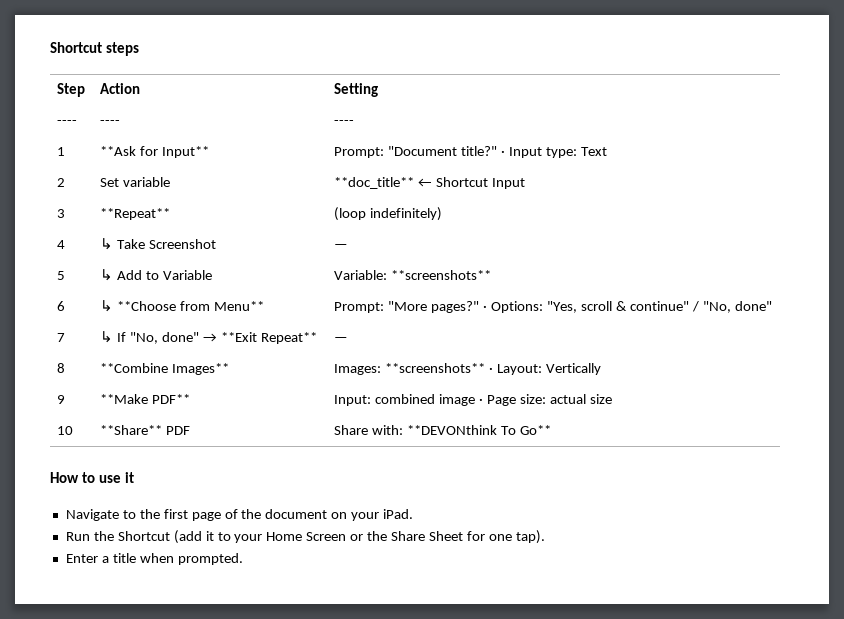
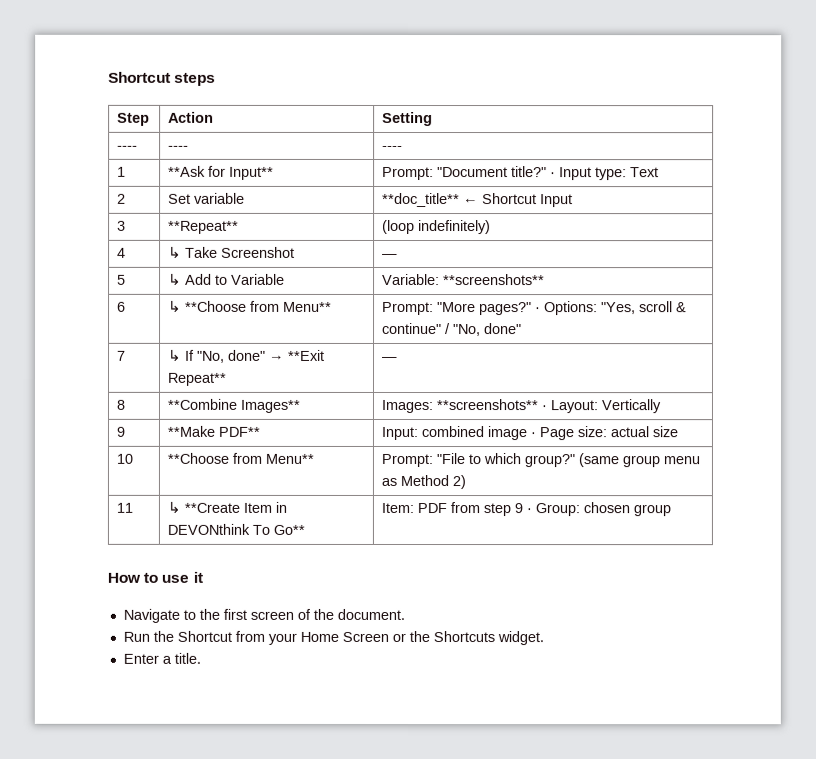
[100,425,191,435] [334,425,552,435] **Share** PDF | Share with: **DEVONthink To Go** -> [167,452,315,464] [381,453,701,468] [381,474,467,490] [116,502,134,513] [167,501,288,514] [167,523,306,535] [381,502,672,517] **Choose from Menu** | Prompt: "File to which group?" (same group menu as Method 2) // 11 | ↳ **Create Item in DEVONthink To Go** | Item: PDF from step 9 · Group: chosen group
[191,512,221,521] page -> [249,610,294,620] screen
[265,509,414,521] document on your iPad. -> [336,608,405,620] document.
[173,530,231,544] (add it to -> [234,630,265,642] from
[391,530,545,544] Share Sheet for one tap). -> [432,631,544,646] Shortcuts widget.
[112,553,243,565] title when prompted. -> [173,652,201,664] title.

